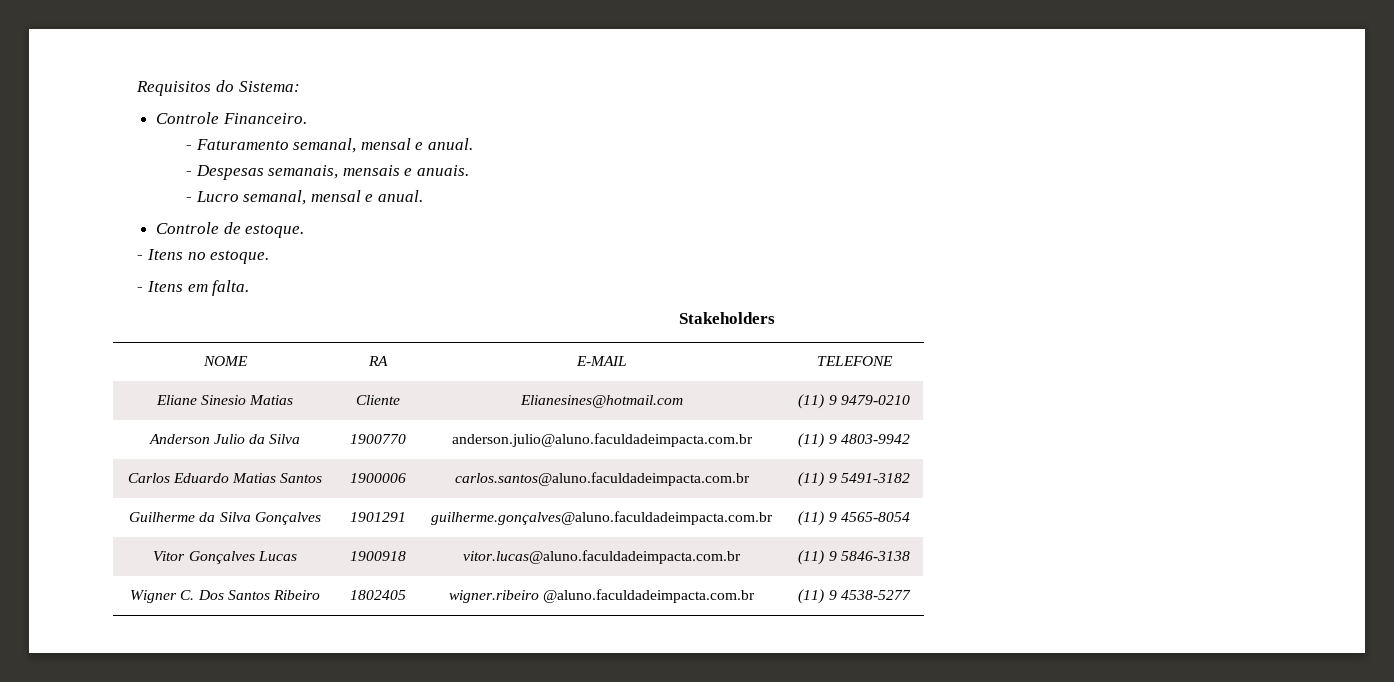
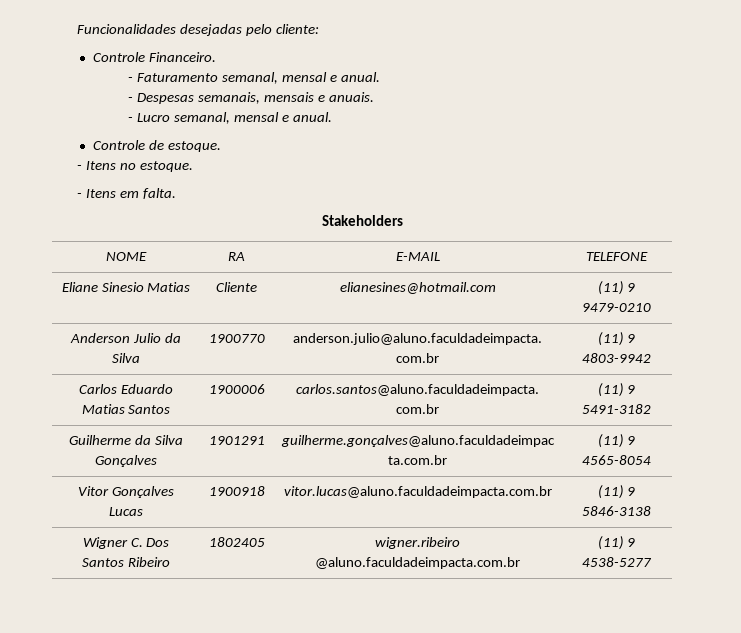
[136,80,300,96] Requisitos do Sistema: -> [77,24,320,36] Funcionalidades desejadas pelo cliente:
[519,395,683,408] Elianesines@hotmail.com -> [339,282,496,294] elianesines@hotmail.com

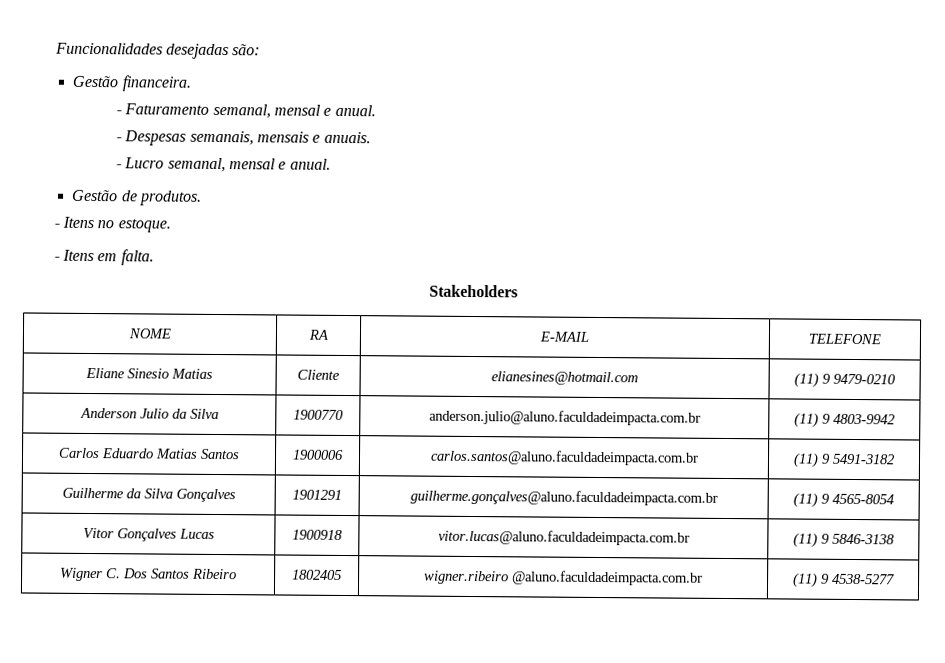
[246,24,320,36] [93,52,217,62] pelo cliente: // Controle Financeiro. -> [232,44,261,56] [72,75,191,92] são: // Gestão financeira.
[93,140,222,152] Controle de estoque. -> [72,189,202,206] Gestão de produtos.

